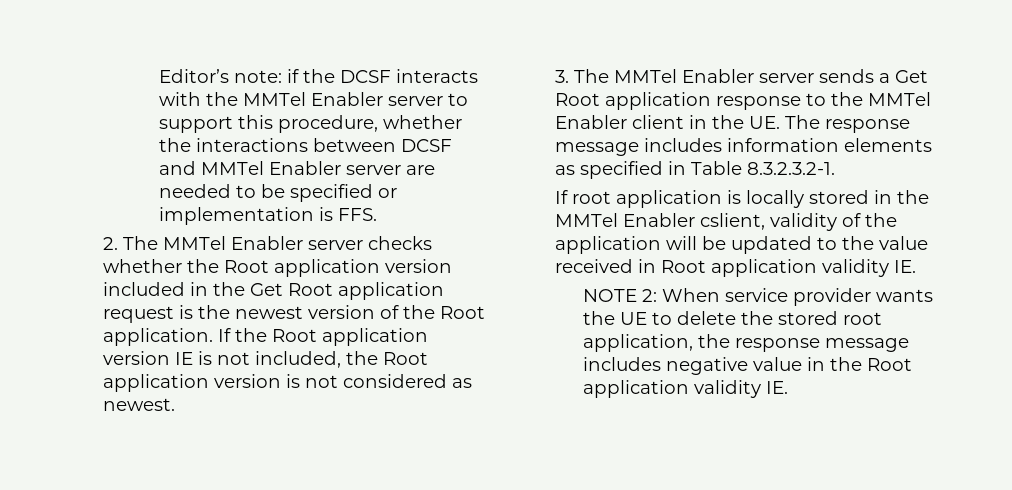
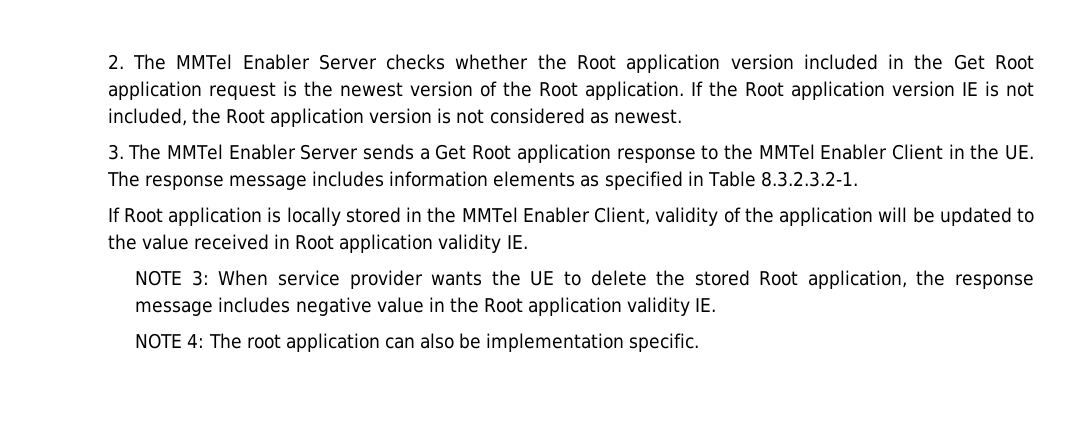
[158,69,478,83] [158,92,468,106] [158,115,462,133] [158,138,452,152] [158,161,435,175] [158,184,397,202] [158,207,377,225] Editor’s note: if the DCSF interacts with the MMTel Enabler server to support this procedure, whether the interactions between DCSF and MMTel Enabler server are needed to be specified or implementation is FFS. // -> (107, 61) none
[307,240,363,250] server -> [318,54,377,70] Server
[758,73,814,83] server -> [300,144,359,160] Server
[631,115,684,129] client -> [891,144,943,160] Client
[571,191,611,204] root -> [123,208,163,223] Root
[699,213,765,230] cslient, -> [594,207,651,225] Client,
[641,289,657,302] 2: -> [191,270,209,286] 3:
[842,312,882,325] root -> [759,271,799,286] Root
(788, 387) none -> [135,333,700,352] // NOTE 4: The root application can also be implementation specific.

